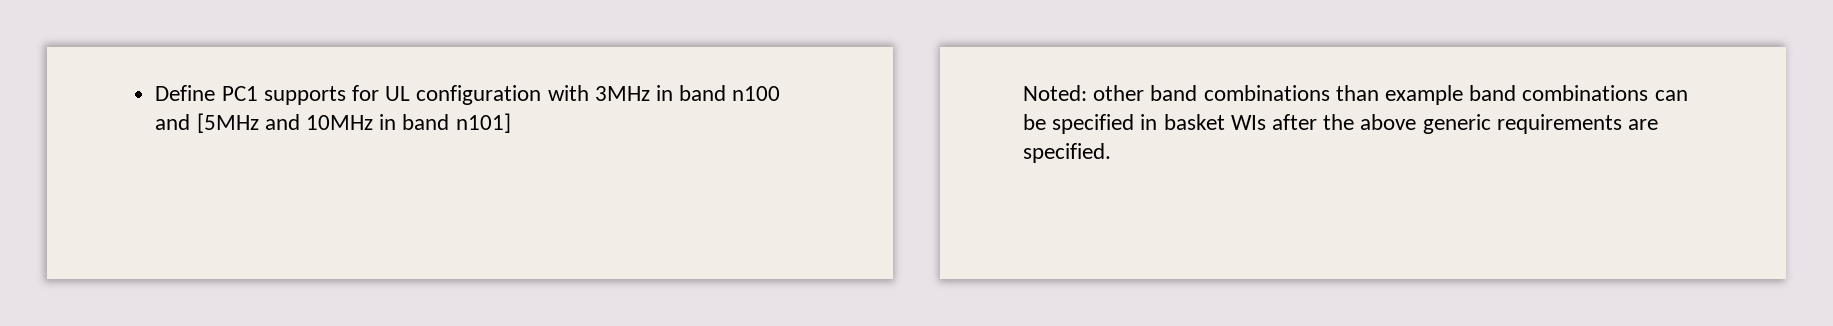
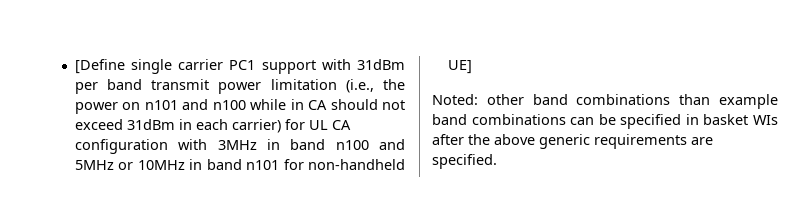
[155,85,346,105] Define PC1 supports -> [74,59,406,74] [74,79,406,94] [74,99,405,114] [74,119,281,133] [Define single carrier PC1 support with 31dBm per band transmit power limitation (i.e., the power on n101 and n100 while in CA should not exceed 31dBm in each carrier)
(411, 93) none -> [331,120,351,130] CA
[196,113,300,133] [5MHz and -> [74,160,134,170] 5MHz or
[455,113,511,133] n101] -> [246,159,405,170] [447,60,472,74] n101 for non-handheld UE]

